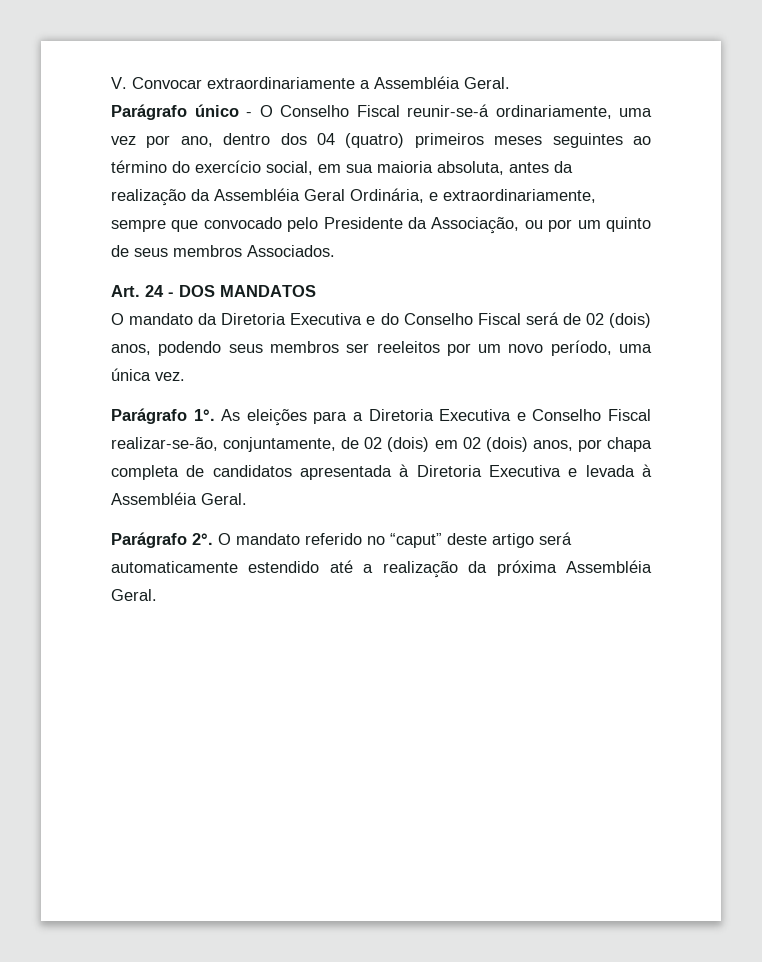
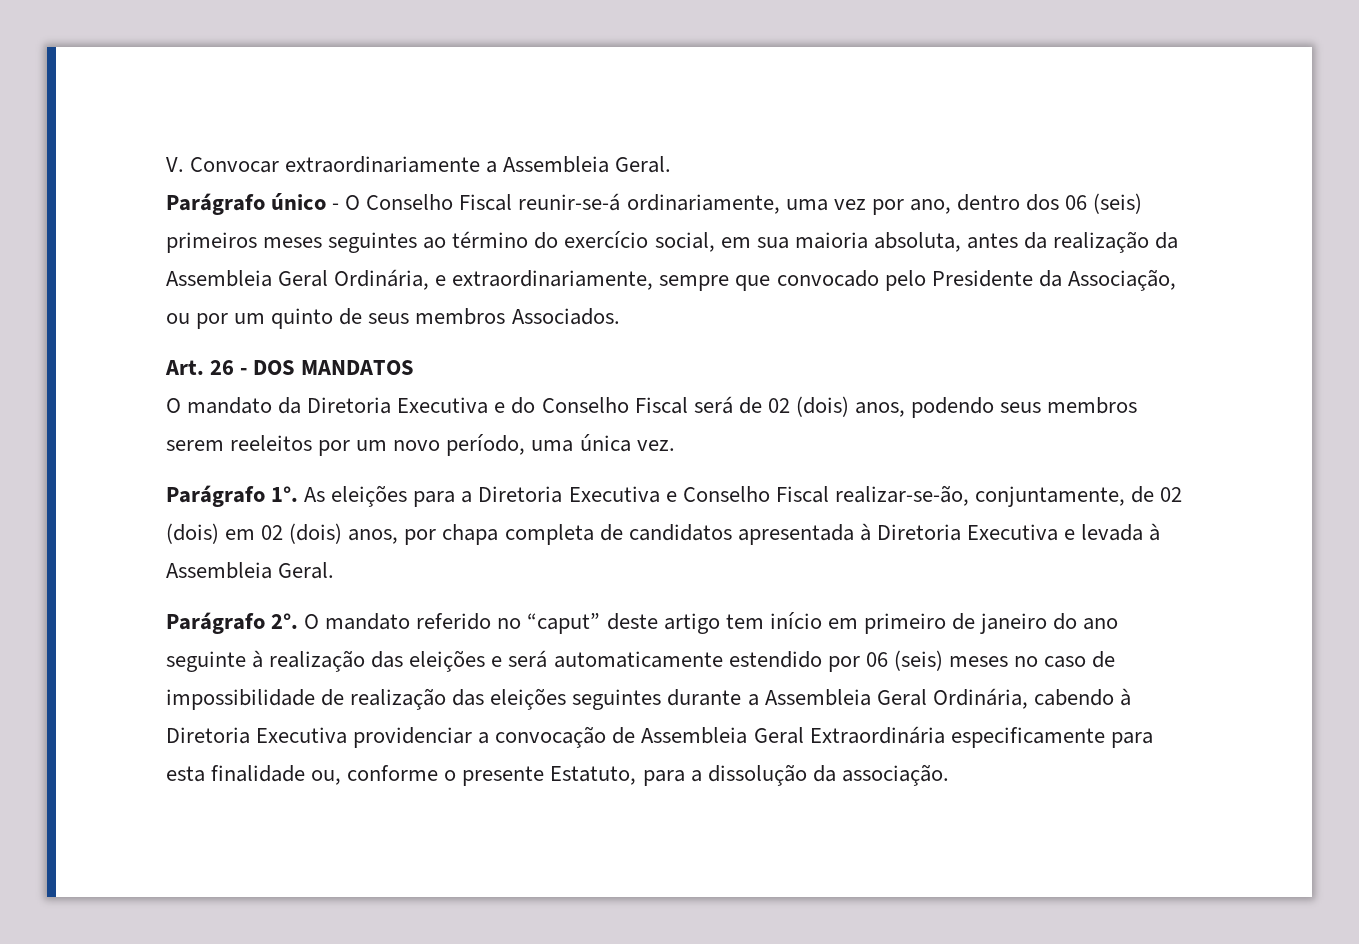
[374,76,460,89] Assembléia -> [503,156,610,173] Assembleia
[317,133,405,148] 04 (quatro) -> [1065,193,1143,214] 06 (seis)
[214,188,300,201] Assembléia -> [166,270,272,287] Assembleia
[145,285,164,297] 24 -> [210,360,235,375] 26
[346,343,370,353] ser -> [166,440,224,451] serem
[111,492,197,505] Assembléia -> [166,562,272,579] Assembleia
[539,532,572,545] [111,560,652,578] [111,589,157,601] será automaticamente estendido até a realização da próxima Assembléia Geral. -> [725,612,1119,634] [166,650,1116,672] [166,688,1131,710] [166,726,1153,748] [166,764,949,786] tem início em primeiro de janeiro do ano seguinte à realização das eleições e será automaticamente estendido por 06 (seis) meses no caso de impossibilidade de realização das eleições seguintes durante a Assembleia Geral Ordinária, cabendo à Diretoria Executiva providenciar a convocação de Assembleia Geral Extraordinária especificamente para esta finalidade ou, conforme o presente Estatuto, para a dissolução da associação.

